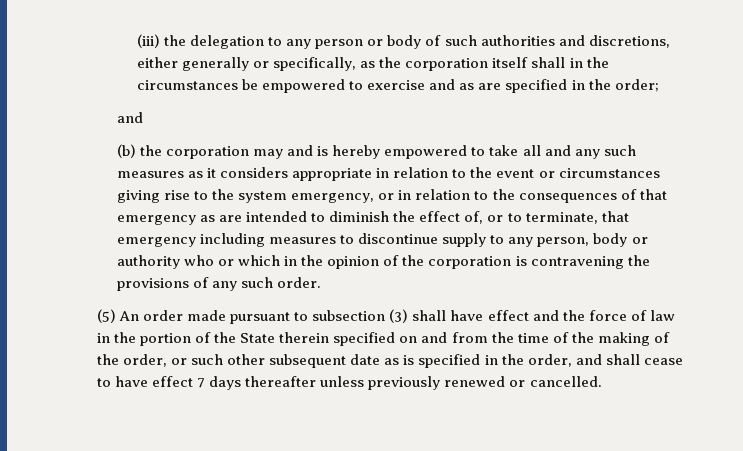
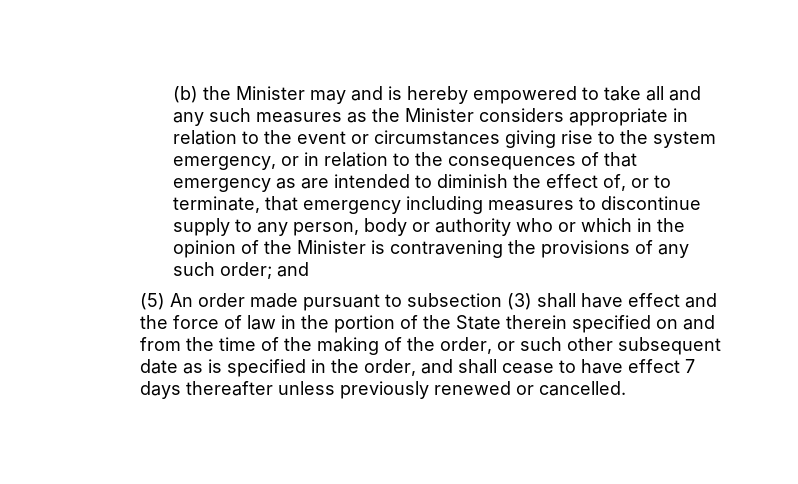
[137,34,670,49] [137,57,609,71] [137,79,659,93] [117,112,144,123] (iii) the delegation to any person or body of such authorities and discretions, either generally or specifically, as the corporation itself shall in the circumstances be empowered to exercise and as are specified in the order; // and // -> (172, 94) none
[166,146,250,159] corporation -> [235,86,305,100] Minister
[207,168,217,178] it -> [371,108,474,122] the Minister
[428,256,512,269] corporation -> [296,240,366,254] Minister
[277,277,322,288] order. -> [219,262,309,279] order; and

